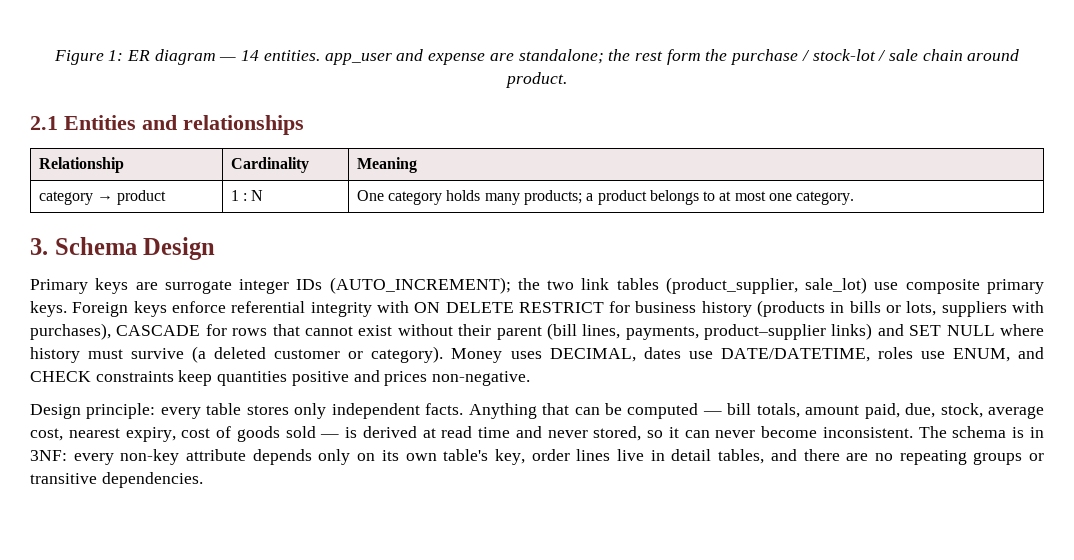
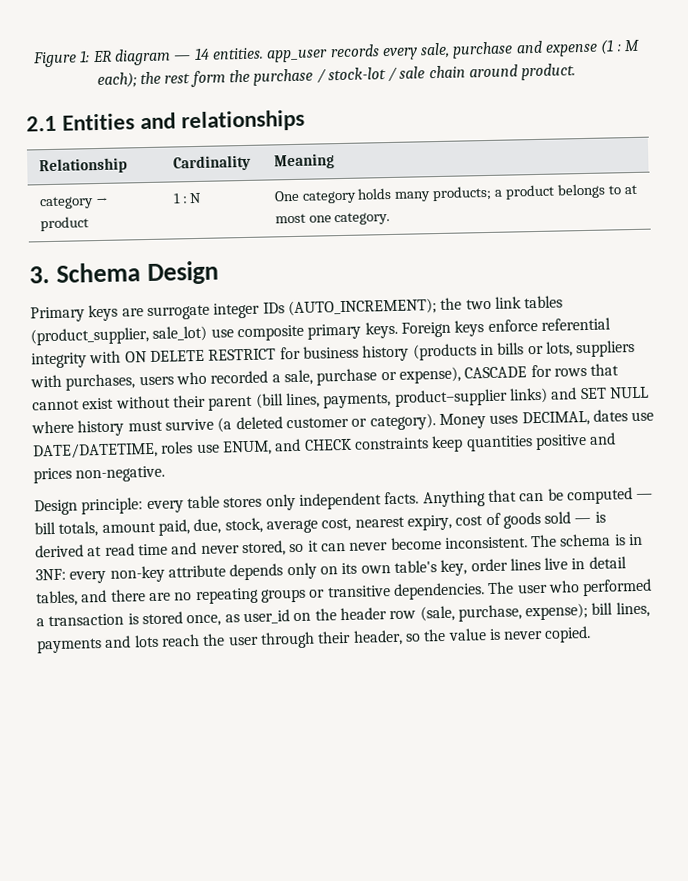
[396,49,604,65] and expense are standalone; -> [329,39,641,61] [96,72,137,89] records every sale, purchase and expense (1 : M each);
[30,323,111,340] purchases), -> [65,366,461,391] purchases, users who recorded a sale, purchase or expense),
(203, 480) none -> [487,578,653,597] [36,601,650,627] [37,625,592,654] The user who performed a transaction is stored once, as user_id on the header row (sale, purchase, expense); bill lines, payments and lots reach the user through their header, so the value is never copied.

